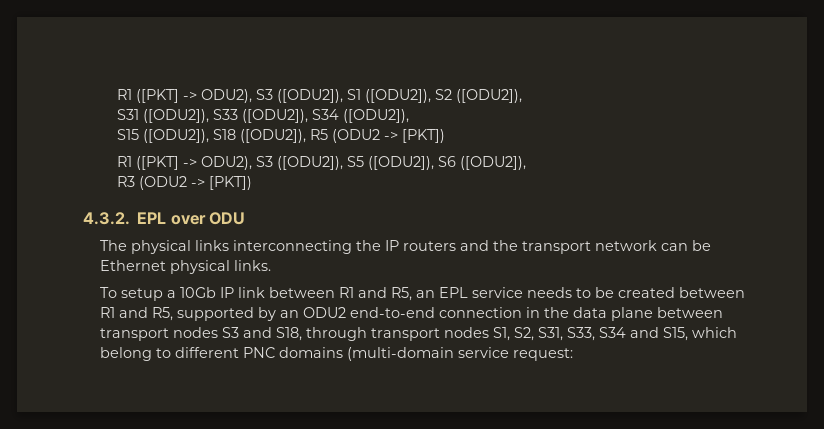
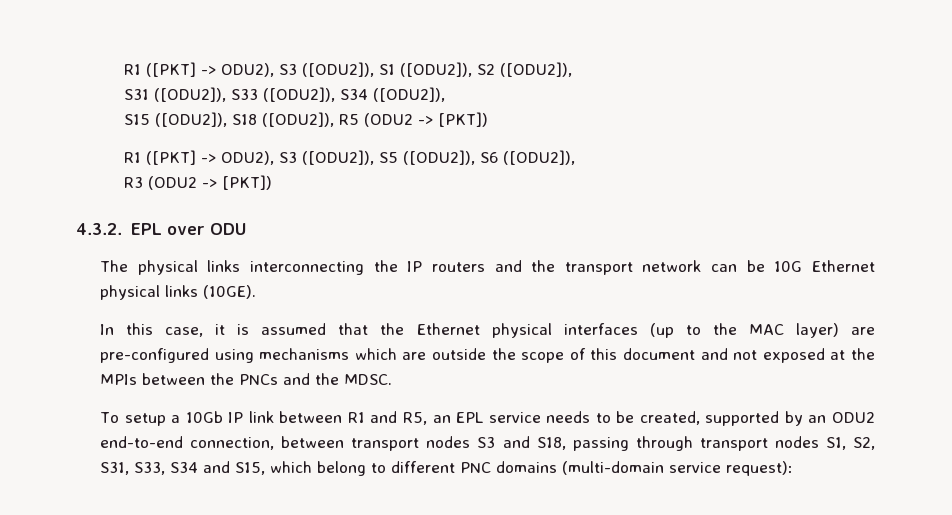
[100,260,272,274] Ethernet physical links. -> [774,260,875,272] [100,285,257,300] [100,323,875,338] [100,348,875,363] [100,373,393,385] 10G Ethernet physical links (10GE). // In this case, it is assumed that the Ethernet physical interfaces (up to the MAC layer) are pre-configured using mechanisms which are outside the scope of this document and not exposed at the MPIs between the PNCs and the MDSC.
[618,287,746,298] [100,307,174,321] created between R1 and R5, -> [639,411,700,425] created,
[439,307,654,321] connection in the data plane -> [190,437,275,450] connection,
(303, 334) none -> [572,437,629,451] passing
[513,348,574,361] request: -> [726,461,794,476] request):

